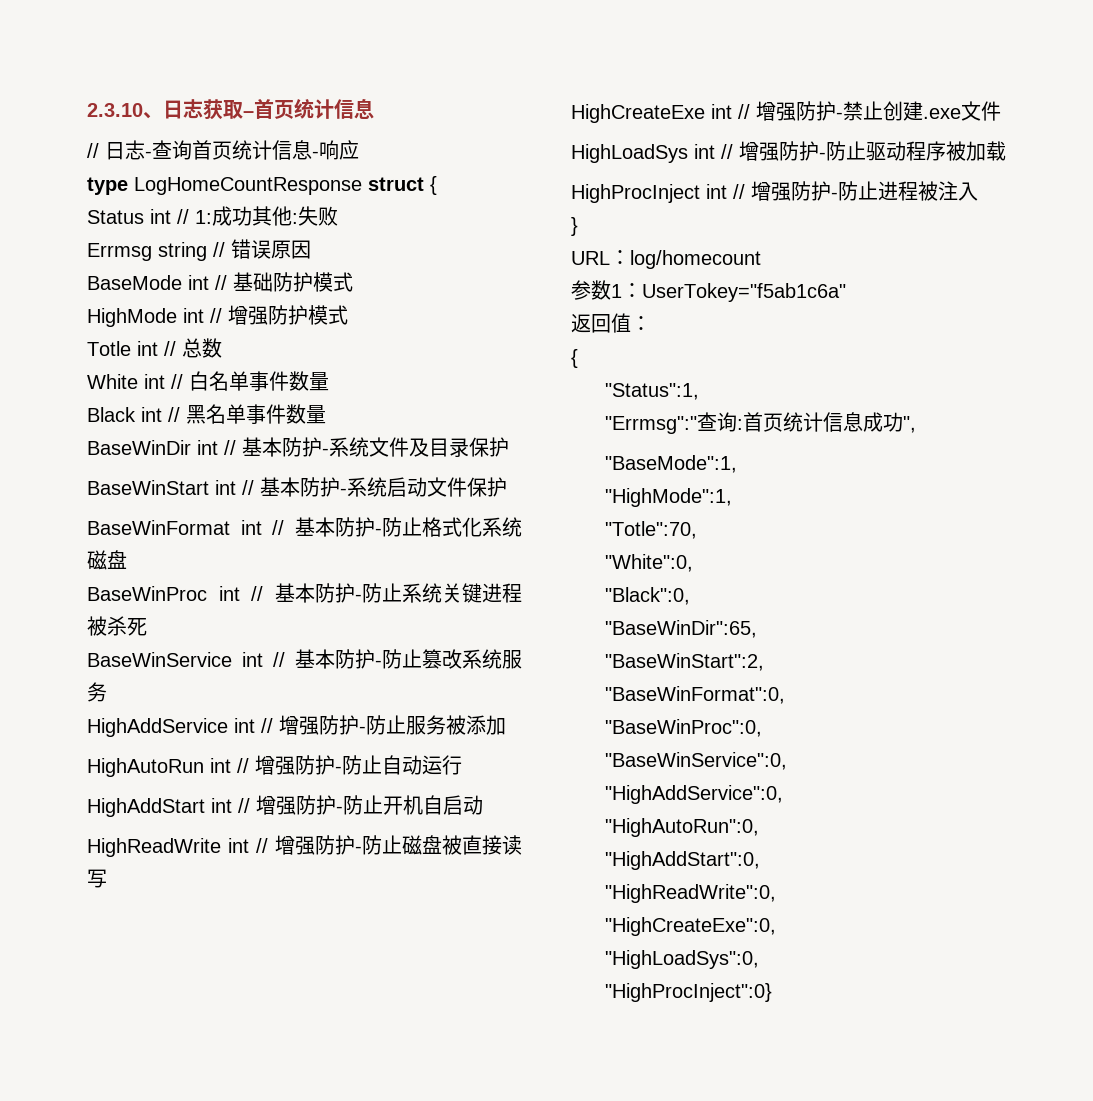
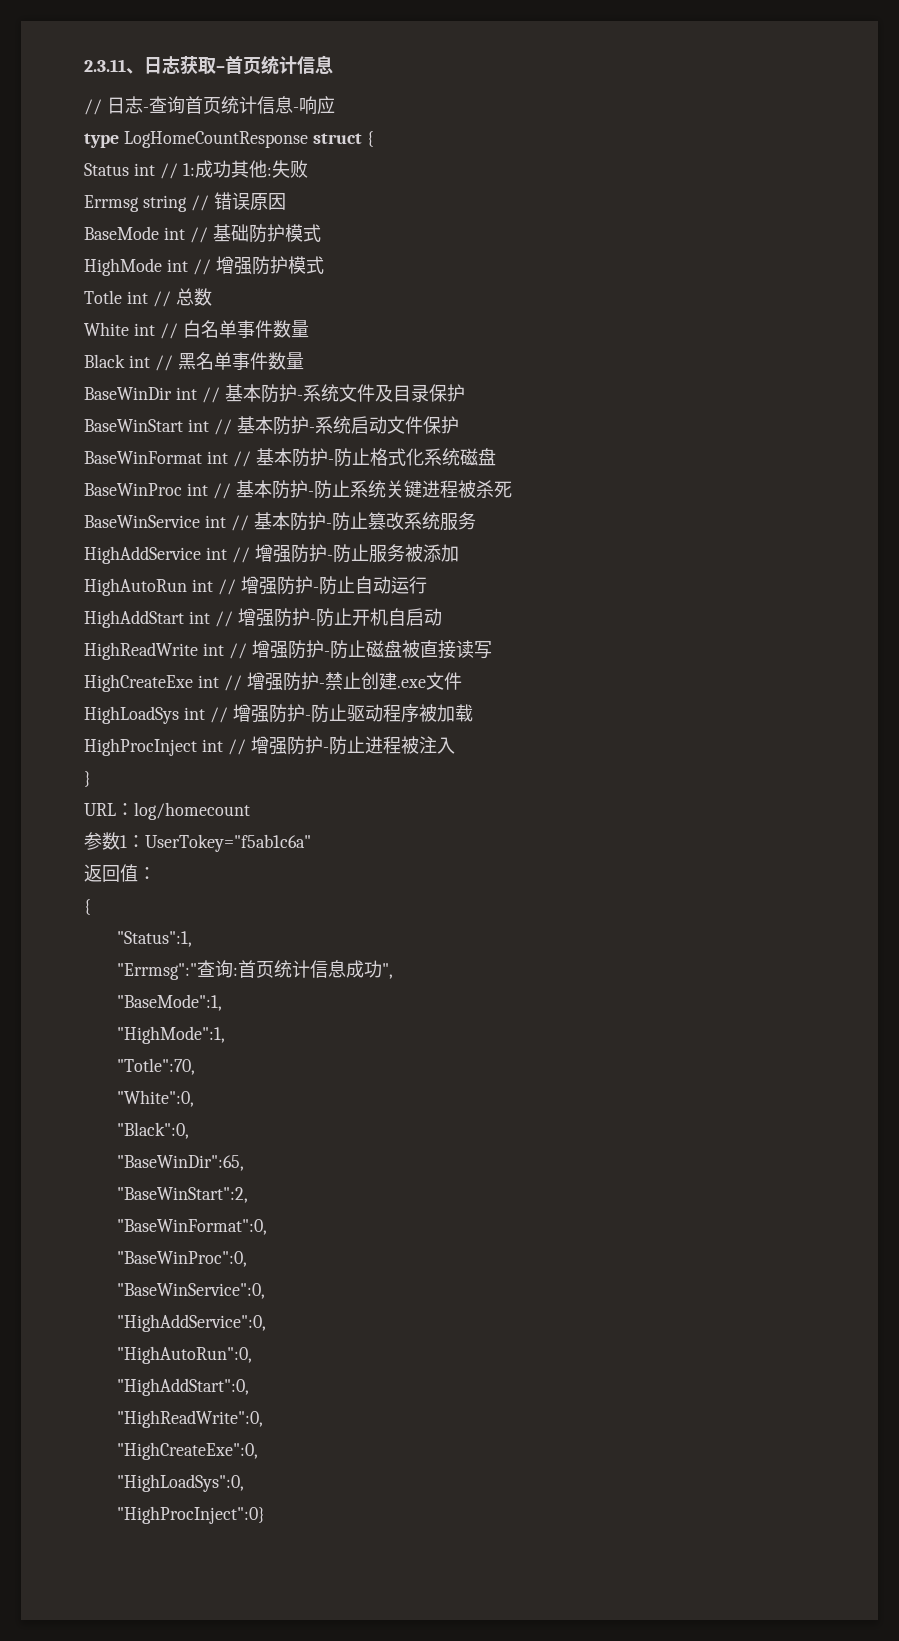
[87,103,143,117] 2.3.10 -> [84,59,126,72] 2.3.11

